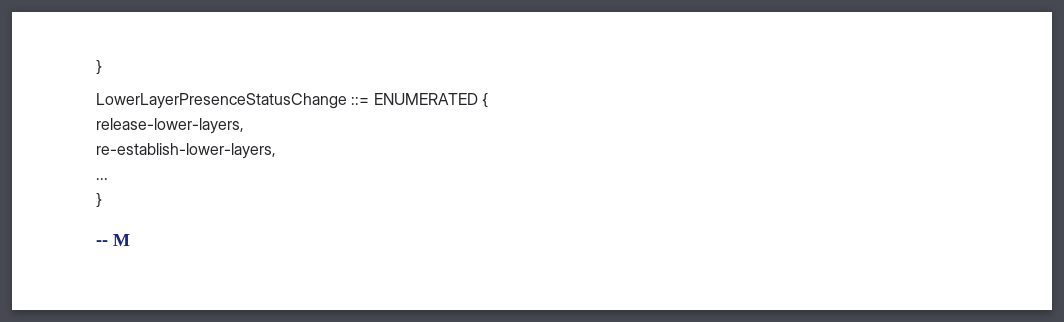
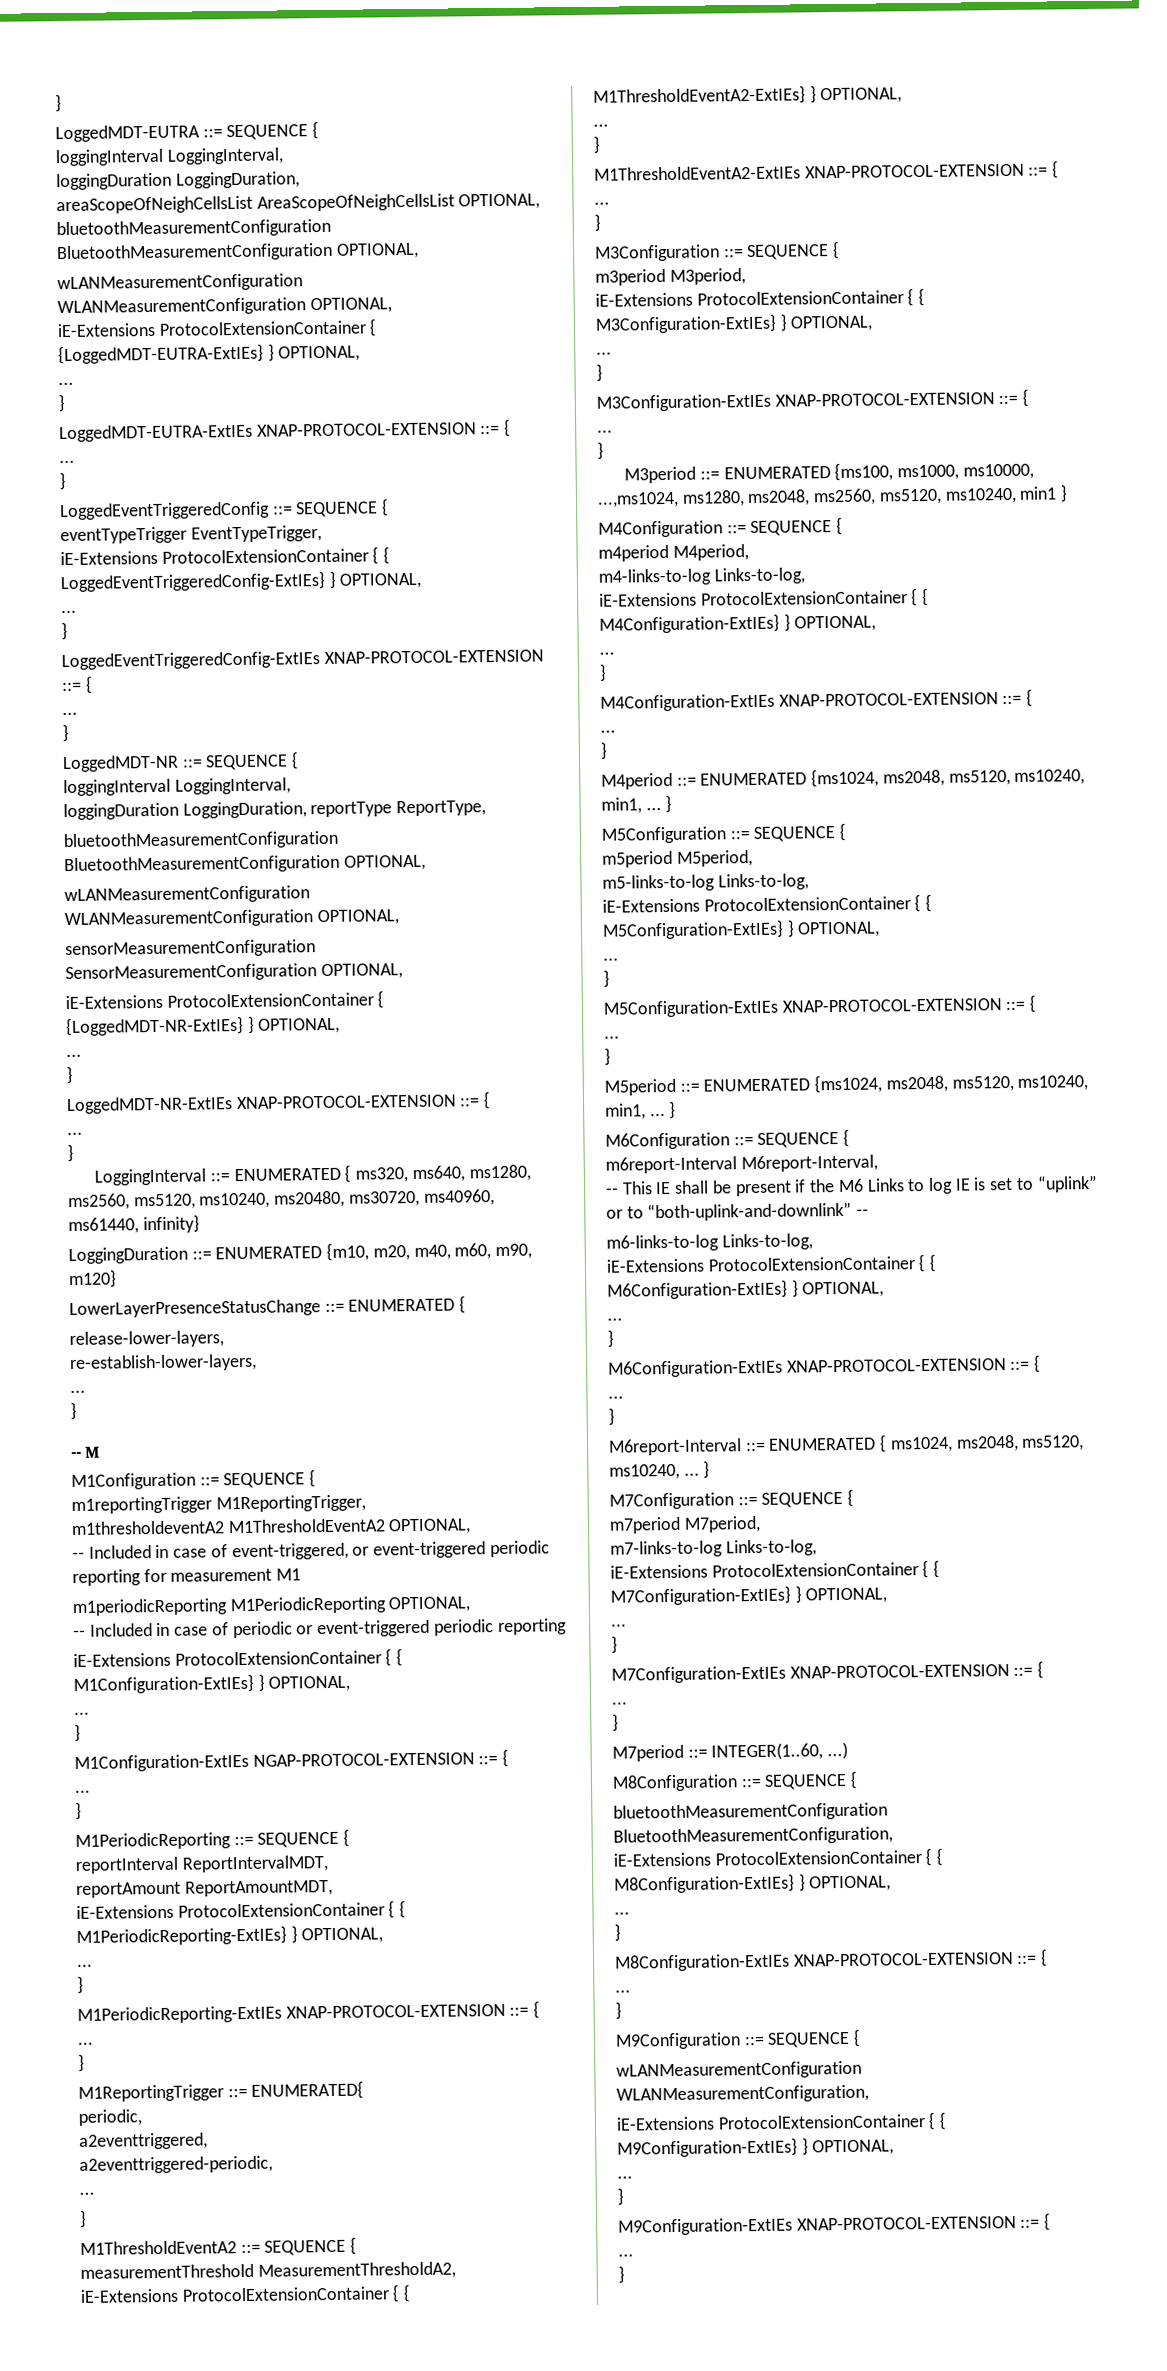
[96,59,102,75] } -> [55,94,62,113] [55,121,320,143] [55,147,284,167] [56,171,300,191] [56,193,541,215] [56,218,331,239] [56,242,419,263] [57,273,303,293] [57,297,392,317] [57,318,378,338] [58,343,361,365] [58,381,74,386] [58,394,65,413] [59,418,512,443] [59,459,75,464] [59,472,66,491] [59,498,390,521] [60,525,322,545] [60,546,391,566] [60,570,423,593] [61,609,77,614] [61,621,68,641] [61,649,544,671] [62,675,93,694] [62,711,78,716] [62,723,69,743] [62,751,300,773] [63,777,291,797] [63,800,487,821] [63,830,339,851] [64,854,426,875] [64,885,310,905] [64,909,399,929] [65,939,316,959] [65,963,403,983] [65,990,385,1010] [66,1015,341,1037] [66,1053,82,1058] [66,1065,73,1085] [66,1091,492,1115] [67,1131,83,1136] [67,1143,74,1163] [94,1164,531,1186] [68,1189,495,1211] [68,1214,200,1235] [68,1242,533,1265] [68,1269,117,1289] } // LoggedMDT-EUTRA ::= SEQUENCE { // loggingInterval LoggingInterval, // loggingDuration LoggingDuration, // areaScopeOfNeighCellsList AreaScopeOfNeighCellsList OPTIONAL, bluetoothMeasurementConfiguration BluetoothMeasurementConfiguration OPTIONAL, // wLANMeasurementConfiguration WLANMeasurementConfiguration OPTIONAL, // iE-Extensions ProtocolExtensionContainer { {LoggedMDT-EUTRA-ExtIEs} } OPTIONAL, // ... // } // LoggedMDT-EUTRA-ExtIEs XNAP-PROTOCOL-EXTENSION ::= { // ... // } // LoggedEventTriggeredConfig ::= SEQUENCE { // eventTypeTrigger EventTypeTrigger, // iE-Extensions ProtocolExtensionContainer { { LoggedEventTriggeredConfig-ExtIEs} } OPTIONAL, // ... // } // LoggedEventTriggeredConfig-ExtIEs XNAP-PROTOCOL-EXTENSION ::= { // ... // } // LoggedMDT-NR ::= SEQUENCE { // loggingInterval LoggingInterval, // loggingDuration LoggingDuration, reportType ReportType, // bluetoothMeasurementConfiguration BluetoothMeasurementConfiguration OPTIONAL, // wLANMeasurementConfiguration WLANMeasurementConfiguration OPTIONAL, // sensorMeasurementConfiguration SensorMeasurementConfiguration OPTIONAL, // iE-Extensions ProtocolExtensionContainer { {LoggedMDT-NR-ExtIEs} } OPTIONAL, // ... // } // LoggedMDT-NR-ExtIEs XNAP-PROTOCOL-EXTENSION ::= { // ... // } // LoggingInterval ::= ENUMERATED { ms320, ms640, ms1280, ms2560, ms5120, ms10240, ms20480, ms30720, ms40960, ms61440, infinity} // LoggingDuration ::= ENUMERATED {m10, m20, m40, m60, m90, m120}
(130, 240) none -> [71,1469,317,1491] [71,1494,366,1515] [71,1518,472,1536] [72,1540,550,1561] [72,1568,302,1587] [72,1596,471,1616] [73,1618,567,1639] [73,1648,404,1667] [73,1673,351,1694] [74,1711,90,1715] [74,1723,81,1742] [74,1748,510,1772] [75,1789,91,1793] [75,1801,82,1820] [75,1828,351,1850] [75,1855,328,1874] [76,1879,333,1898] [76,1900,407,1919] [76,1925,384,1946] [77,1963,93,1967] [77,1975,84,1994] [77,2000,541,2024] [77,2041,94,2045] [78,2053,85,2072] [78,2080,365,2102] [78,2109,142,2126] [79,2132,208,2150] [79,2155,273,2174] [79,2191,95,2195] [79,2209,87,2228] [80,2236,358,2256] [80,2261,456,2280] [80,2284,412,2303] [593,85,903,106] [593,123,609,127] [593,135,600,154] [594,160,1060,181] [594,201,610,205] [594,213,601,232] [595,240,841,262] [595,268,746,286] [595,287,926,307] [595,313,874,334] [596,351,612,355] [596,363,603,382] [596,388,1030,412] [597,429,613,433] [597,441,604,460] [624,462,1034,484] [597,484,1069,508] [598,516,844,538] [598,544,749,562] [598,567,805,586] [599,587,930,607] [599,613,877,634] [599,651,615,655] [599,663,607,682] [600,688,1034,712] [600,729,616,733] [600,741,608,760] [601,768,1086,790] [601,794,673,814] [601,822,847,844] [602,850,753,868] [602,873,809,892] [602,893,933,913] [602,919,881,940] [603,957,619,961] [603,969,610,988] [603,994,1038,1018] [604,1035,620,1039] [604,1047,611,1066] [604,1074,1089,1096] [605,1100,677,1120] [605,1128,851,1150] [605,1154,878,1174] [606,1174,1098,1197] [606,1201,870,1222] [606,1233,813,1252] [606,1253,938,1273] [607,1279,885,1300] [607,1317,623,1321] [607,1329,614,1348] [608,1354,1042,1378] [608,1395,624,1399] [608,1407,615,1426] [608,1434,1085,1456] [609,1460,711,1480] [609,1488,855,1510] [609,1515,761,1534] [610,1539,817,1558] [610,1559,941,1579] [610,1585,888,1606] [611,1623,627,1627] [611,1635,618,1654] [611,1660,1045,1684] [612,1701,628,1705] [612,1713,619,1732] [612,1741,849,1762] [612,1770,859,1792] [613,1802,888,1822] [613,1826,893,1846] [613,1847,944,1867] [614,1873,892,1894] [614,1911,630,1915] [614,1923,621,1942] [615,1948,1049,1972] [615,1989,631,1993] [615,2001,622,2020] [615,2028,862,2050] [616,2060,862,2080] [616,2084,869,2104] [616,2111,948,2131] [617,2137,895,2158] [617,2175,633,2179] [617,2187,624,2206] [618,2212,1052,2236] [618,2253,634,2257] [618,2265,625,2284] // M1Configuration ::= SEQUENCE { // m1reportingTrigger M1ReportingTrigger, // m1thresholdeventA2 M1ThresholdEventA2 OPTIONAL, // -- Included in case of event-triggered, or event-triggered periodic reporting for measurement M1 // m1periodicReporting M1PeriodicReporting OPTIONAL, // -- Included in case of periodic or event-triggered periodic reporting // iE-Extensions ProtocolExtensionContainer { { M1Configuration-ExtIEs} } OPTIONAL, // ... // } // M1Configuration-ExtIEs NGAP-PROTOCOL-EXTENSION ::= { // ... // } // M1PeriodicReporting ::= SEQUENCE { // reportInterval ReportIntervalMDT, // reportAmount ReportAmountMDT, // iE-Extensions ProtocolExtensionContainer { { M1PeriodicReporting-ExtIEs} } OPTIONAL, // ... // } // M1PeriodicReporting-ExtIEs XNAP-PROTOCOL-EXTENSION ::= { // ... // } // M1ReportingTrigger ::= ENUMERATED{ // periodic, // a2eventtriggered, // a2eventtriggered-periodic, // ... // } // M1ThresholdEventA2 ::= SEQUENCE { // measurementThreshold MeasurementThresholdA2, // iE-Extensions ProtocolExtensionContainer { { M1ThresholdEventA2-ExtIEs} } OPTIONAL, // ... // } // M1ThresholdEventA2-ExtIEs XNAP-PROTOCOL-EXTENSION ::= { // ... // } // M3Configuration ::= SEQUENCE { // m3period M3period, // iE-Extensions ProtocolExtensionContainer { { M3Configuration-ExtIEs} } OPTIONAL, // ... // } // M3Configuration-ExtIEs XNAP-PROTOCOL-EXTENSION ::= { // ... // } // M3period ::= ENUMERATED {ms100, ms1000, ms10000, ...,ms1024, ms1280, ms2048, ms2560, ms5120, ms10240, min1 } // M4Configuration ::= SEQUENCE { // m4period M4period, // m4-links-to-log Links-to-log, // iE-Extensions ProtocolExtensionContainer { { M4Configuration-ExtIEs} } OPTIONAL, // ... // } // M4Configuration-ExtIEs XNAP-PROTOCOL-EXTENSION ::= { // ... // } // M4period ::= ENUMERATED {ms1024, ms2048, ms5120, ms10240, min1, ... } // M5Configuration ::= SEQUENCE { // m5period M5period, // m5-links-to-log Links-to-log, // iE-Extensions ProtocolExtensionContainer { { M5Configuration-ExtIEs} } OPTIONAL, // ... // } // M5Configuration-ExtIEs XNAP-PROTOCOL-EXTENSION ::= { // ... // } // M5period ::= ENUMERATED {ms1024, ms2048, ms5120, ms10240, min1, ... } // M6Configuration ::= SEQUENCE { // m6report-Interval M6report-Interval, // -- This IE shall be present if the M6 Links to log IE is set to “uplink” or to “both-uplink-and-downlink” -- // m6-links-to-log Links-to-log, // iE-Extensions ProtocolExtensionContainer { { M6Configuration-ExtIEs} } OPTIONAL, // ... // } // M6Configuration-ExtIEs XNAP-PROTOCOL-EXTENSION ::= { // ... // } // M6report-Interval ::= ENUMERATED { ms1024, ms2048, ms5120, ms10240, ... } // M7Configuration ::= SEQUENCE { // m7period M7period, // m7-links-to-log Links-to-log, // iE-Extensions ProtocolExtensionContainer { { M7Configuration-ExtIEs} } OPTIONAL, // ... // } // M7Configuration-ExtIEs XNAP-PROTOCOL-EXTENSION ::= { // ... // } // M7period ::= INTEGER(1..60, ...) // M8Configuration ::= SEQUENCE { // bluetoothMeasurementConfiguration BluetoothMeasurementConfiguration, // iE-Extensions ProtocolExtensionContainer { { M8Configuration-ExtIEs} } OPTIONAL, // ... // } // M8Configuration-ExtIEs XNAP-PROTOCOL-EXTENSION ::= { // ... // } // M9Configuration ::= SEQUENCE { // wLANMeasurementConfiguration WLANMeasurementConfiguration, // iE-Extensions ProtocolExtensionContainer { { M9Configuration-ExtIEs} } OPTIONAL, // ... // } // M9Configuration-ExtIEs XNAP-PROTOCOL-EXTENSION ::= { // ... // }

